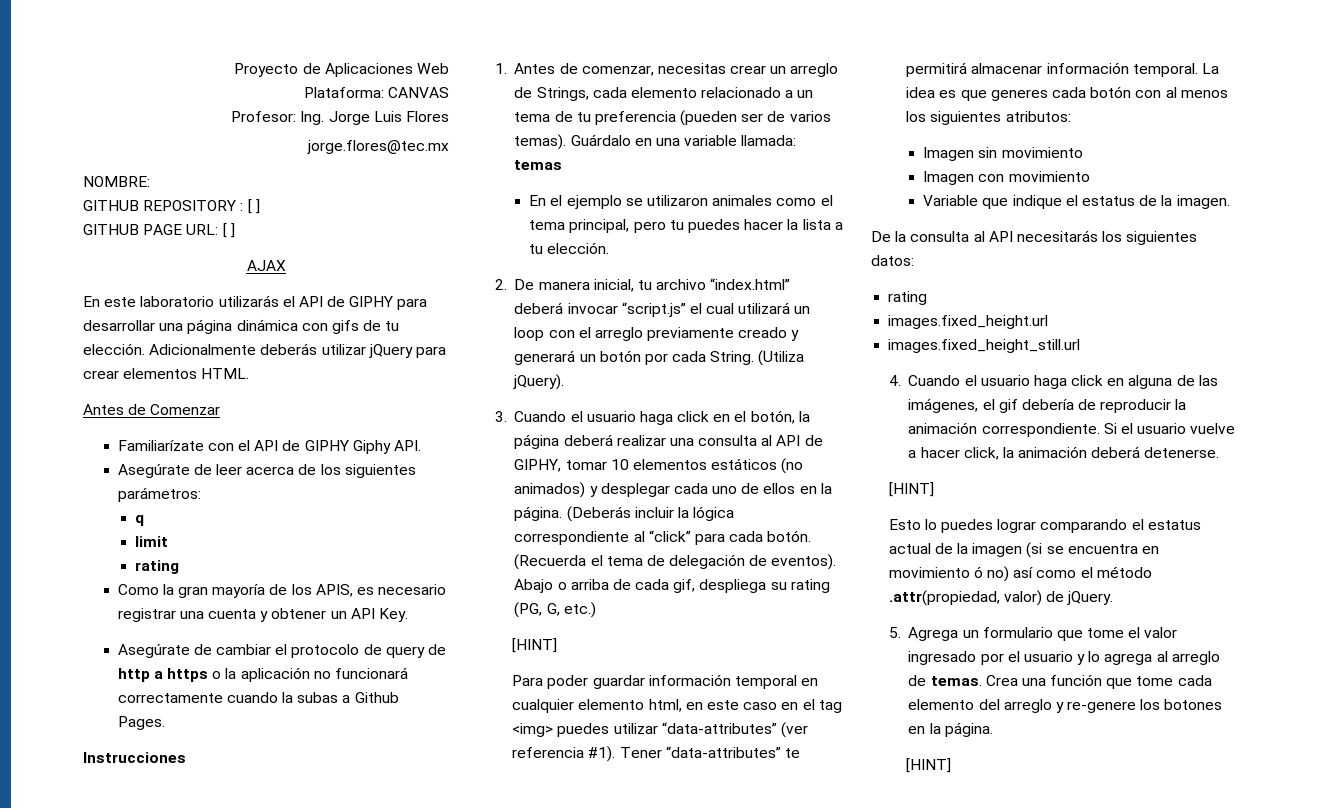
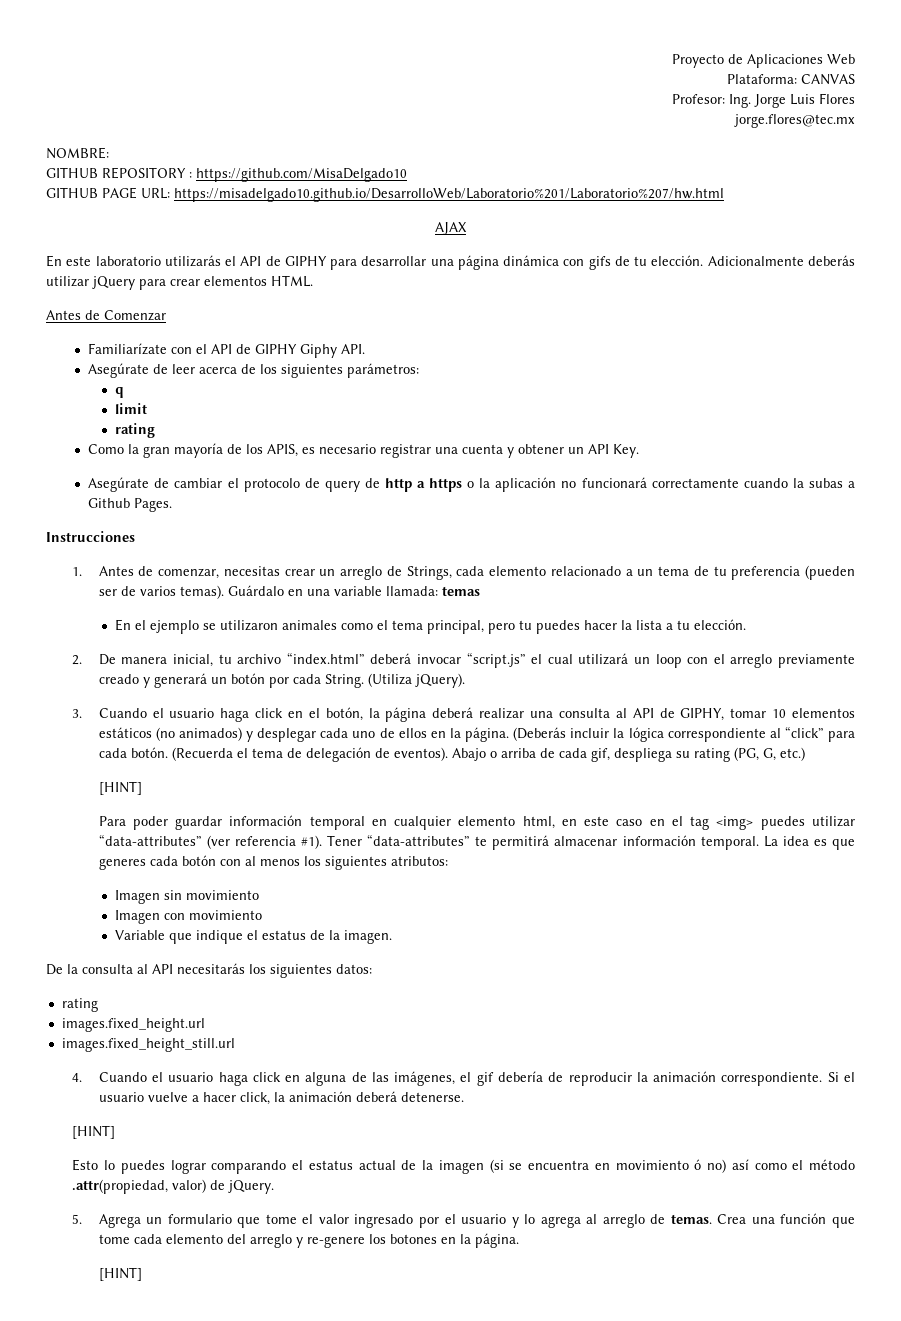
[247,199,260,214] [ ] -> [196,168,407,182] https://github.com/MisaDelgado10
[222,223,235,238] [ ] -> [174,188,724,202] https://misadelgado10.github.io/DesarrolloWeb/Laboratorio%201/Laboratorio%207/hw.html

